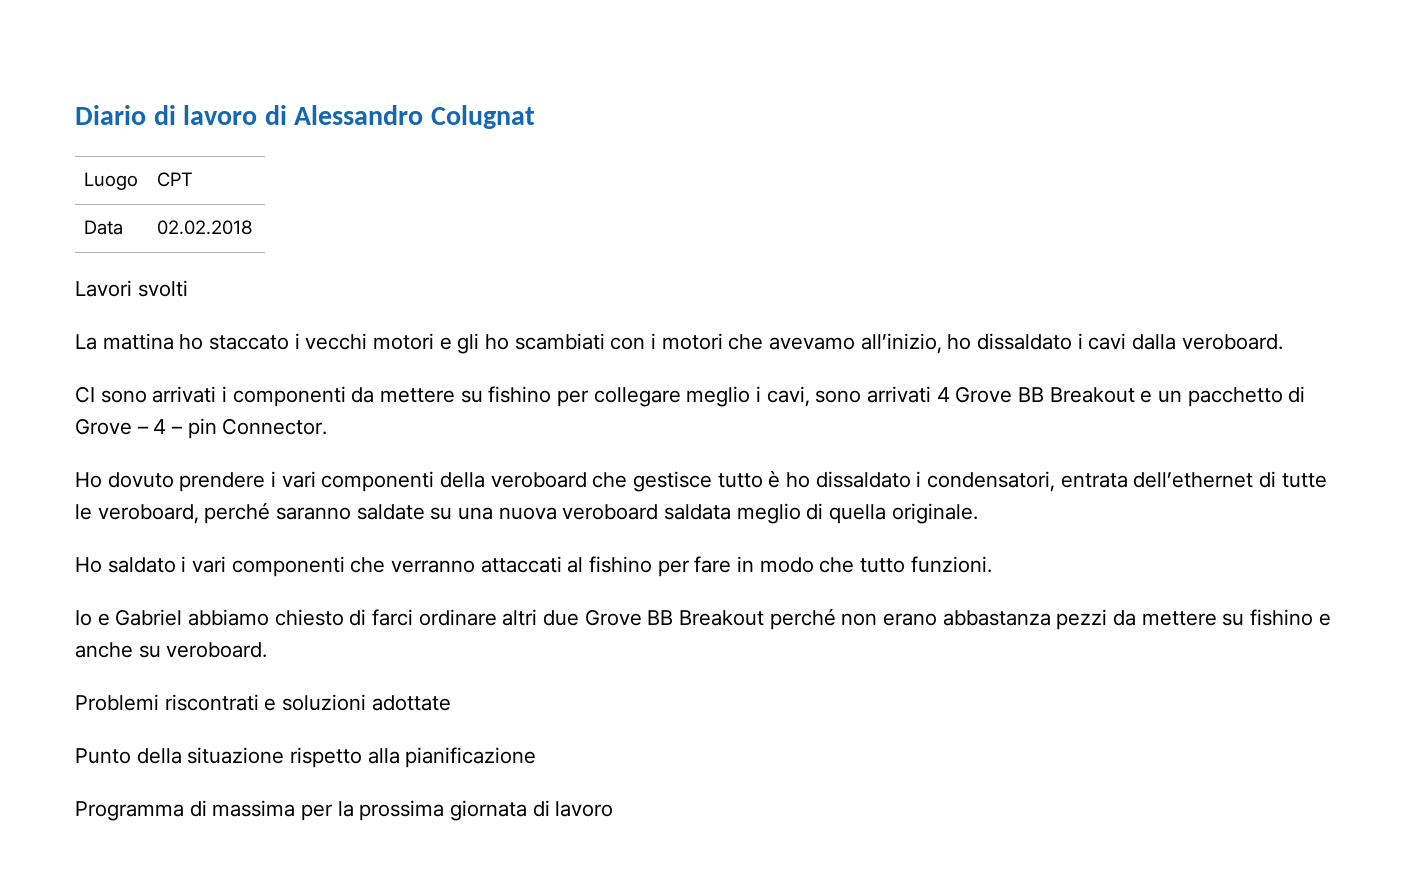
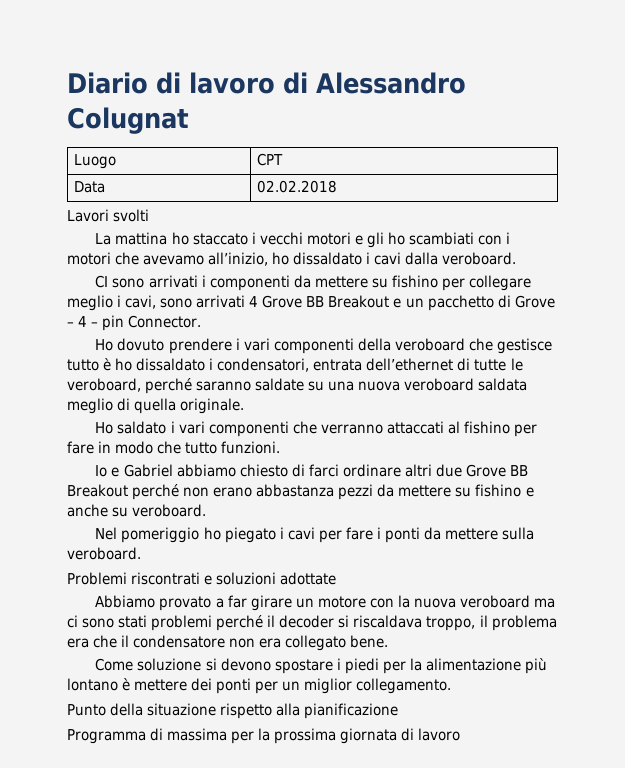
(268, 650) none -> [95,527,535,543] [67,547,141,560] // Nel pomeriggio ho piegato i cavi per fare i ponti da mettere sulla veroboard.
(451, 703) none -> [95,595,555,611] [67,615,557,631] [67,635,389,651] [95,658,547,674] [67,678,452,694] // Abbiamo provato a far girare un motore con la nuova veroboard ma ci sono stati problemi perché il decoder si riscaldava troppo, il problema era che il condensatore non era collegato bene. // Come soluzione si devono spostare i piedi per la alimentazione più lontano è mettere dei ponti per un miglior collegamento.

